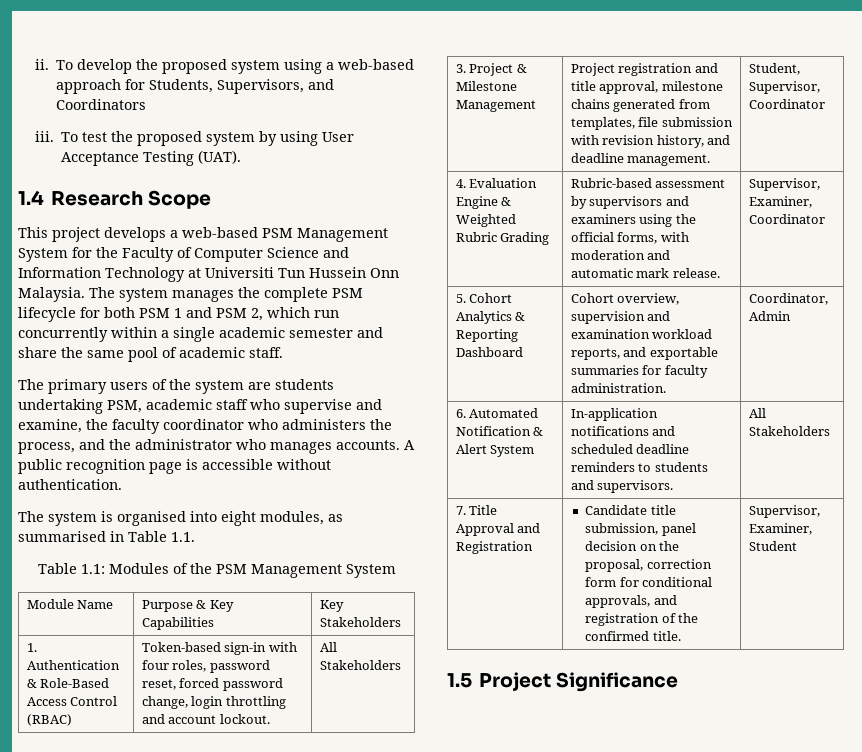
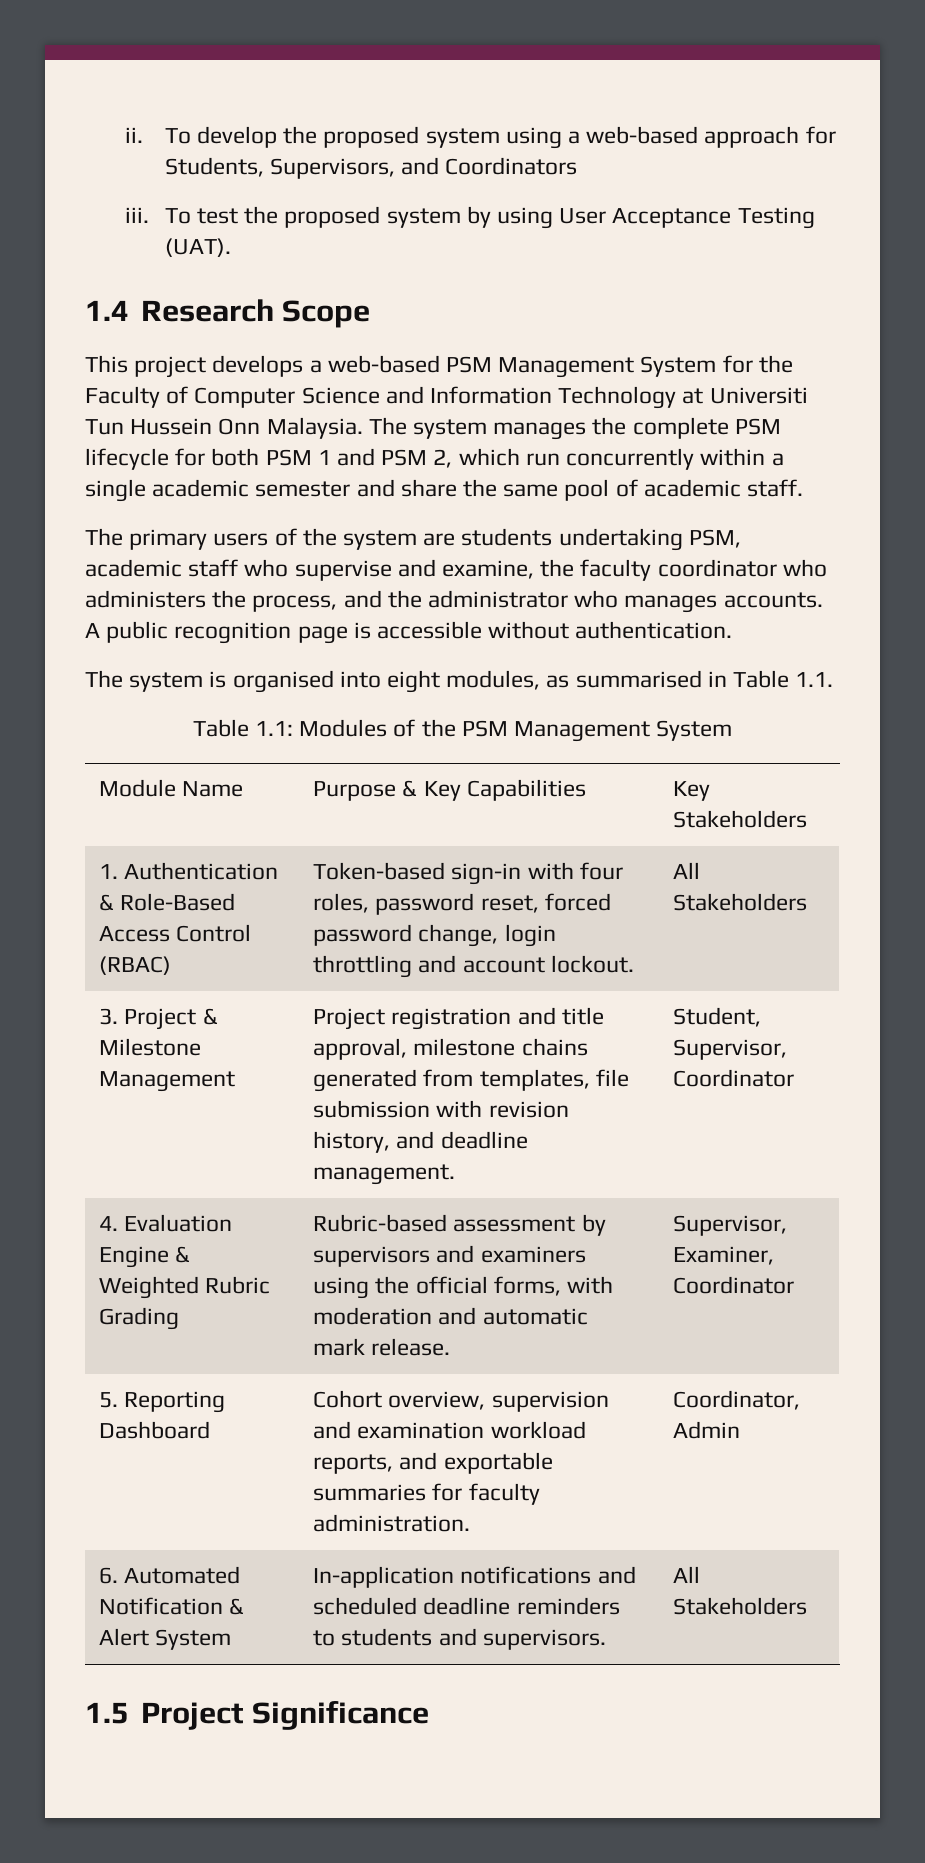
[469,293,513,303] [455,311,526,324] Cohort Analytics & -> (119, 1400) none
[455,505,498,515] [455,523,541,536] [455,541,533,554] [585,505,676,515] [585,523,696,536] [585,541,680,551] [585,559,712,572] [585,577,713,587] [585,595,677,608] [585,613,699,626] [585,631,681,641] [748,505,820,518] [748,523,812,535] [748,541,797,551] // 7. Title Approval and Registration | Candidate title submission, panel decision on the proposal, correction form for conditional approvals, and registration of the confirmed title. | Supervisor, Examiner, Student -> (808, 1606) none

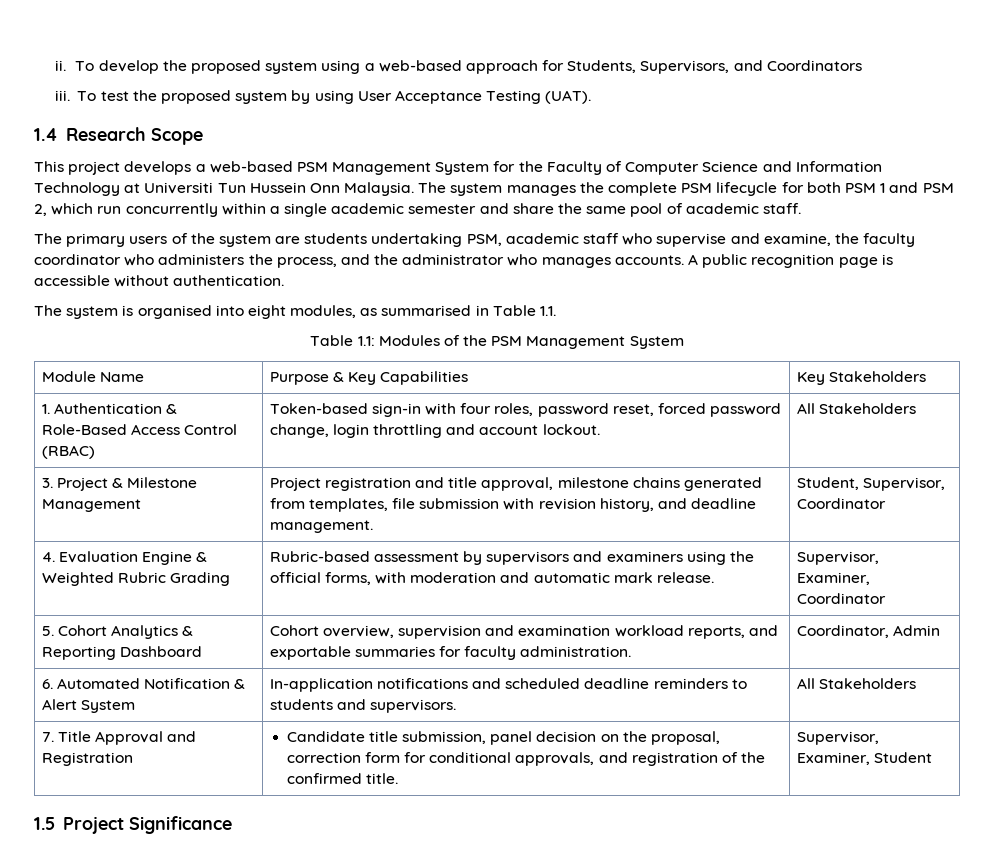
(119, 1400) none -> [57,625,194,639] Cohort Analytics &
(808, 1606) none -> [41,731,197,745] [41,752,133,766] [286,731,720,745] [286,752,766,766] [286,773,398,784] [796,731,879,745] [796,752,932,765] // 7. Title Approval and Registration | Candidate title submission, panel decision on the proposal, correction form for conditional approvals, and registration of the confirmed title. | Supervisor, Examiner, Student

